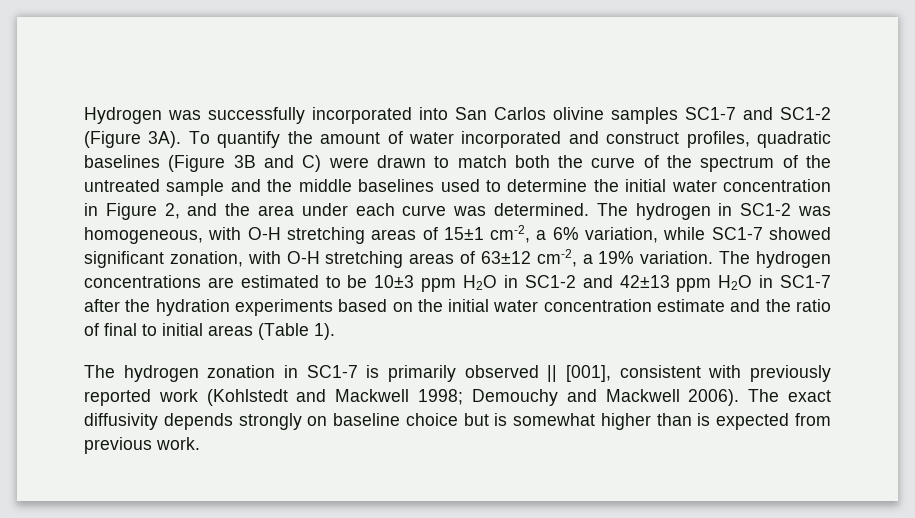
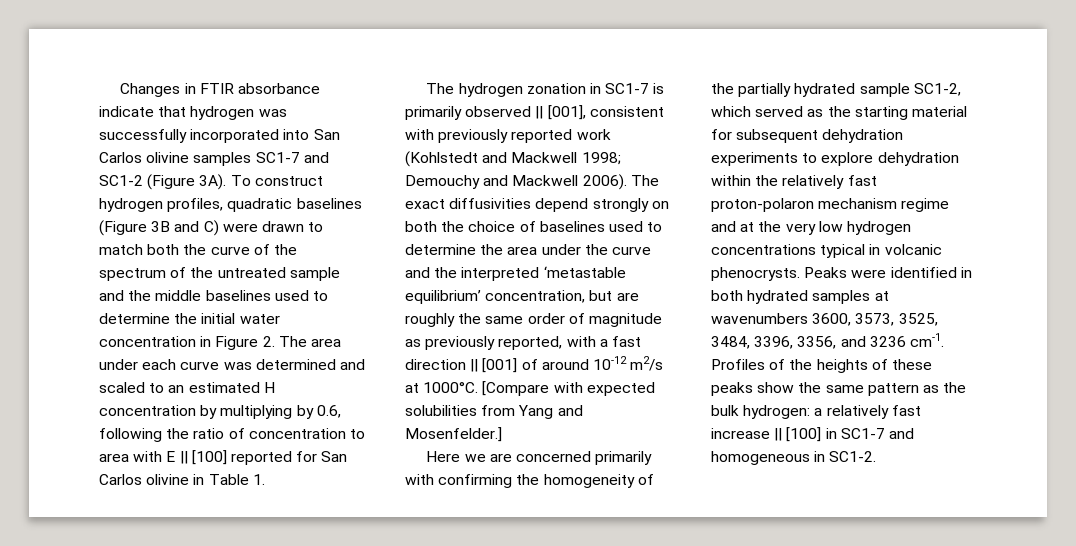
[84,107,162,124] Hydrogen -> [120,83,320,97] [99,106,255,120] Changes in FTIR absorbance indicate that hydrogen
[217,131,680,148] quantify the amount of water incorporated and construct -> [254,176,323,186] [99,198,163,212] construct hydrogen
[164,203,251,219] 2, and the -> [262,336,307,347] 2. The
[494,203,831,220] [84,225,831,244] [84,249,831,268] [84,275,832,292] [84,299,831,316] [84,323,335,340] determined. The hydrogen in SC1-2 was homogeneous, with O-H stretching areas of 15±1 cm-2, a 6% variation, while SC1-7 showed significant zonation, with O-H stretching areas of 63±12 cm-2, a 19% variation. The hydrogen concentrations are estimated to be 10±3 ppm H2O in SC1-2 and 42±13 ppm H2O in SC1-7 after the hydration experiments based on the initial water concentration estimate and the ratio of final to initial areas (Table 1). -> [255,359,365,370] [99,382,275,393] [99,405,341,419] [99,428,365,442] [99,450,348,465] [99,474,265,485] determined and scaled to an estimated H concentration by multiplying by 0.6, following the ratio of concentration to area with E || [100] reported for San Carlos olivine in Table 1.
[84,413,831,430] [84,437,200,454] diffusivity depends strongly on baseline choice but is somewhat higher than is expected from previous work. -> [449,198,669,212] [405,221,663,232] [405,244,651,255] [405,266,626,281] [405,290,639,304] [405,313,662,327] [405,336,641,350] [405,356,664,373] [405,381,655,396] [405,405,583,419] [405,427,502,442] [426,451,653,465] [405,474,654,488] [711,83,961,97] [711,106,967,120] [711,129,904,143] [711,152,959,166] [711,175,877,189] [711,198,950,212] [711,221,911,235] [711,244,942,258] [711,267,972,281] [711,290,889,304] [711,313,938,326] [711,333,944,349] [711,359,932,373] [711,382,967,396] [711,405,921,419] [711,427,914,442] [711,451,877,465] diffusivities depend strongly on both the choice of baselines used to determine the area under the curve and the interpreted ‘metastable equilibrium’ concentration, but are roughly the same order of magnitude as previously reported, with a fast direction || [001] of around 10-12 m2/s at 1000°C. [Compare with expected solubilities from Yang and Mosenfelder.] // Here we are concerned primarily with confirming the homogeneity of the partially hydrated sample SC1-2, which served as the starting material for subsequent dehydration experiments to explore dehydration within the relatively fast proton-polaron mechanism regime and at the very low hydrogen concentrations typical in volcanic phenocrysts. Peaks were identified in both hydrated samples at wavenumbers 3600, 3573, 3525, 3484, 3396, 3356, and 3236 cm-1. Profiles of the heights of these peaks show the same pattern as the bulk hydrogen: a relatively fast increase || [100] in SC1-7 and homogeneous in SC1-2.

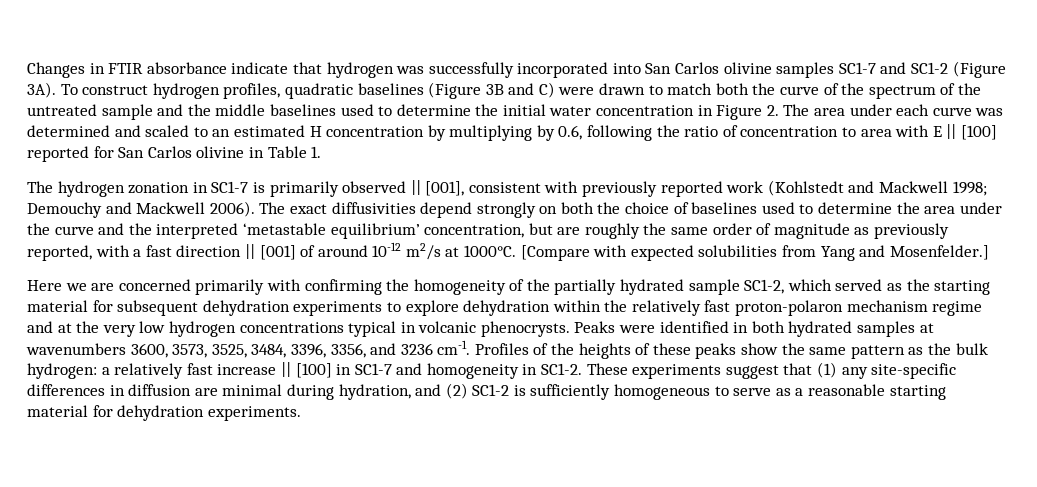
[711,451,810,465] homogeneous -> [426,363,519,379] homogeneity
(877, 456) none -> [586,362,957,379] [27,383,946,400] [27,405,301,421] These experiments suggest that (1) any site-specific differences in diffusion are minimal during hydration, and (2) SC1-2 is sufficiently homogeneous to serve as a reasonable starting material for dehydration experiments.

